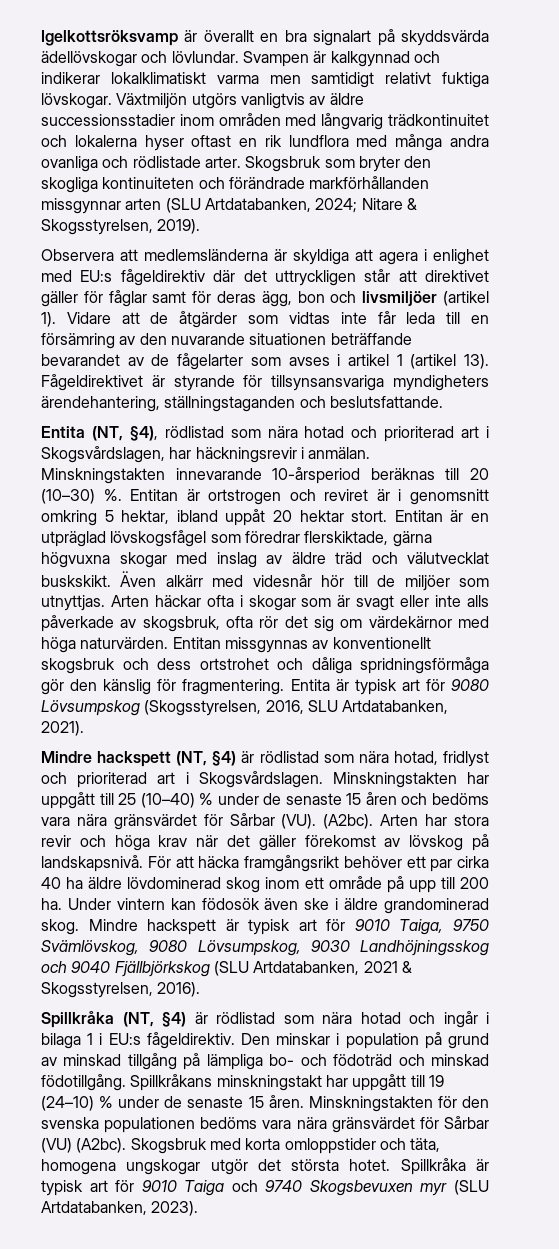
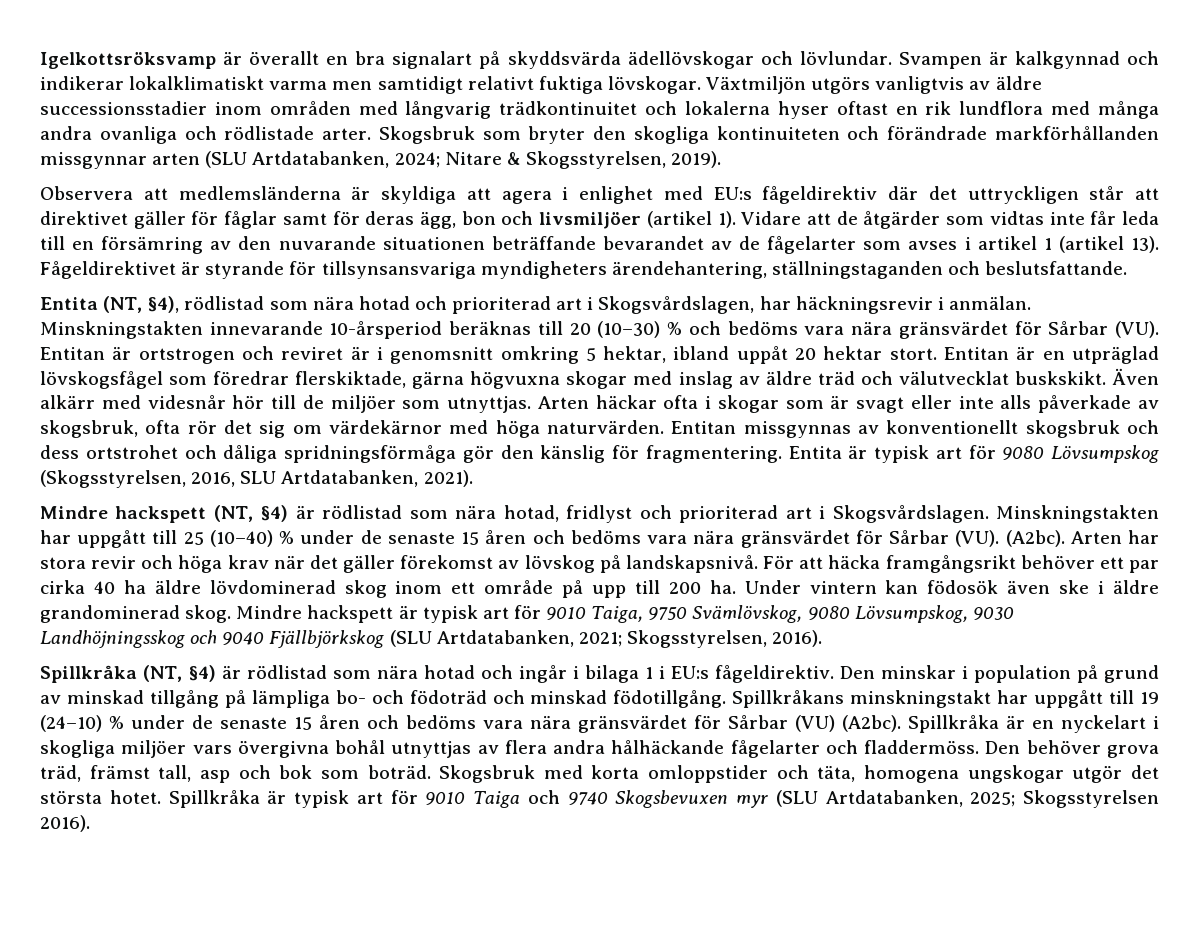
[103,489,122,501] %. -> [667,321,1160,339] % och bedöms vara nära gränsvärdet för Sårbar (VU).
[363,961,412,973] 2021 & -> [578,632,622,647] 2021;
[268,1095,489,1112] [41,1117,196,1133] åren. Minskningstakten för den svenska populationen -> [319,715,399,729] åren och
(127, 1145) none -> [908,715,1159,733] [40,740,1159,758] [40,765,431,783] Spillkråka är en nyckelart i skogliga miljöer vars övergivna bohål utnyttjas av flera andra hålhäckande fågelarter och fladdermöss. Den behöver grova träd, främst tall, asp och bok som boträd.
[151,1201,199,1216] 2023). -> [970,790,1159,808] [40,815,90,832] 2025; Skogsstyrelsen 2016).

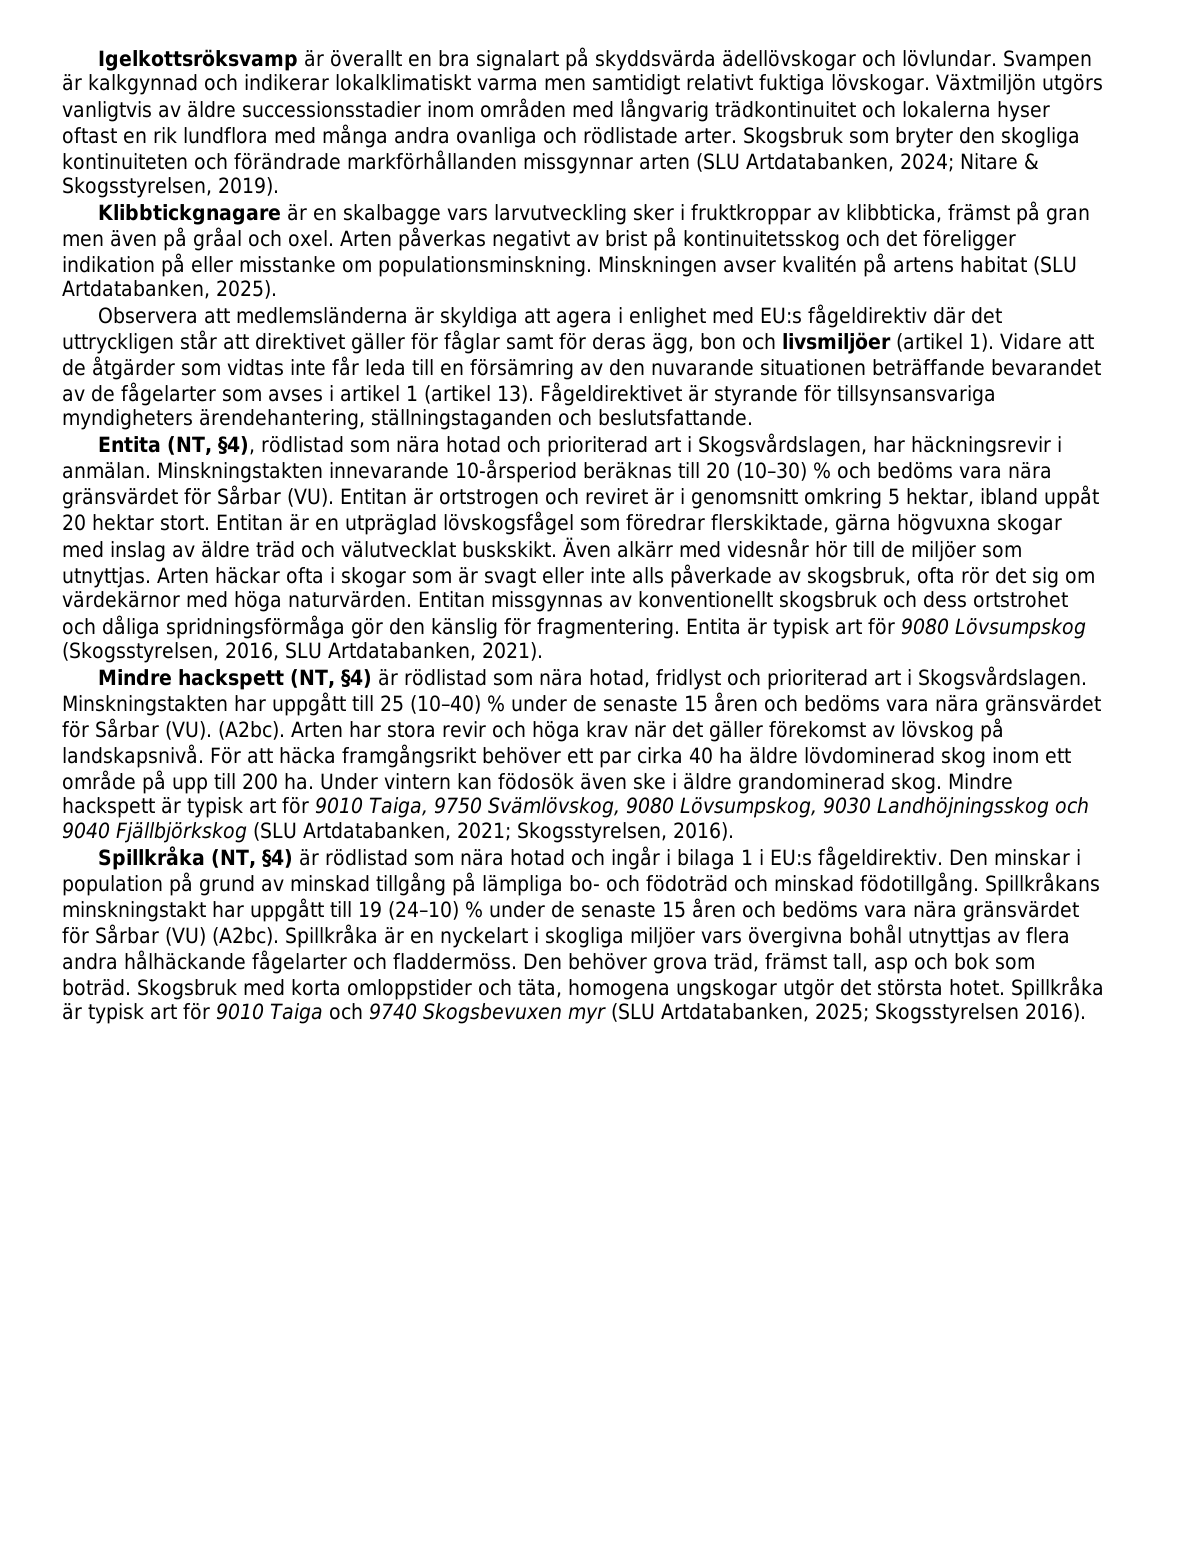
(722, 159) none -> [97,201,1090,225] [62,227,1016,251] [62,253,1077,277] [62,280,277,299] // Klibbtickgnagare är en skalbagge vars larvutveckling sker i fruktkroppar av klibbticka, främst på gran men även på gråal och oxel. Arten påverkas negativt av brist på kontinuitetsskog och det föreligger indikation på eller misstanke om populationsminskning. Minskningen avser kvalitén på artens habitat (SLU Artdatabanken, 2025).

